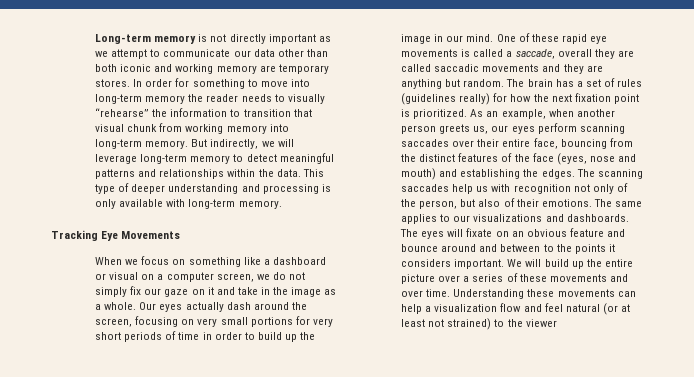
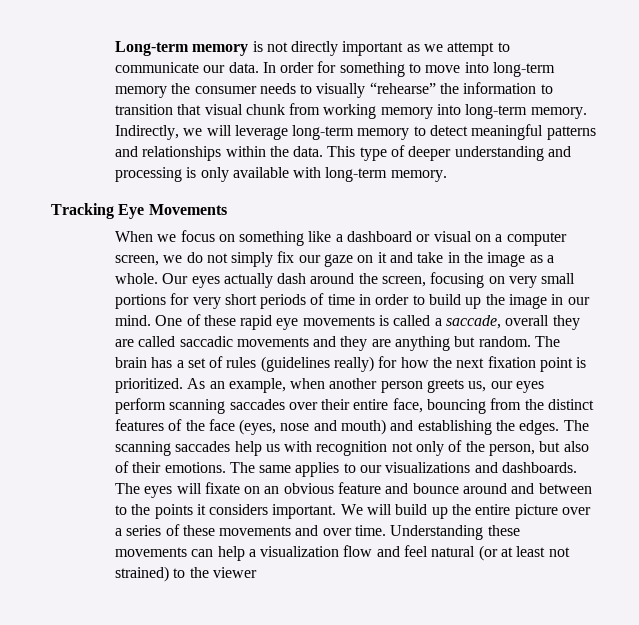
[253,49,328,57] [95,64,329,74] [95,79,131,87] data other than both iconic and working memory are temporary stores. -> [228,62,259,73] data.
[206,94,239,102] reader -> [194,86,257,94] consumer
[191,139,259,149] But indirectly, -> [114,125,179,140] Indirectly,

